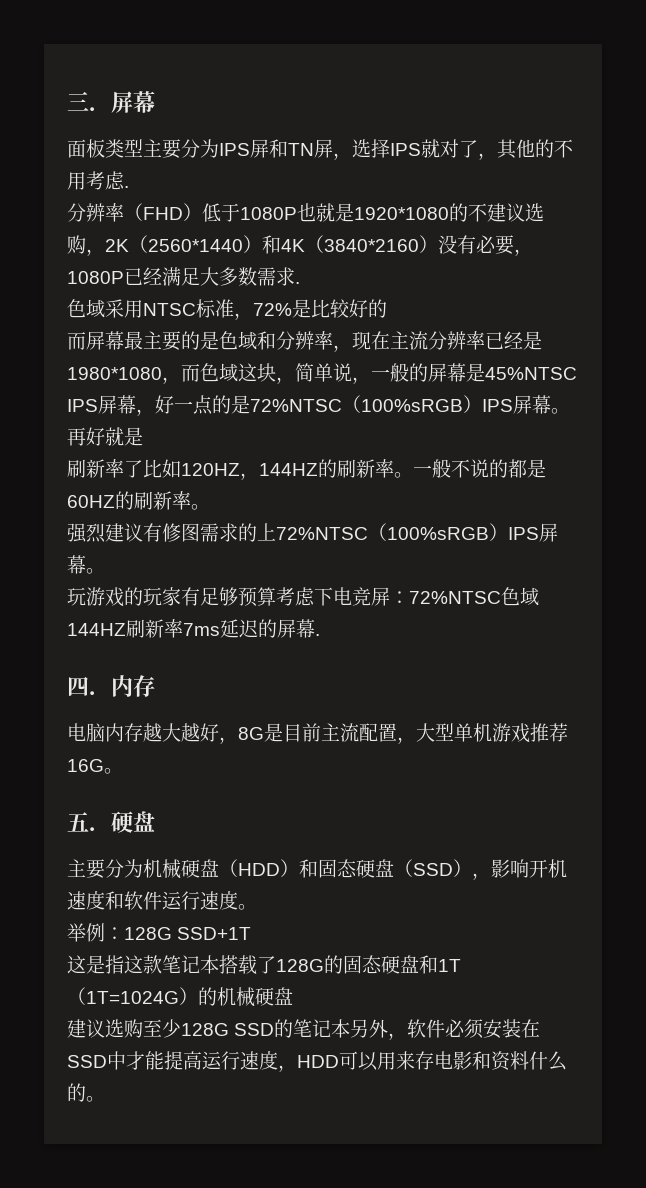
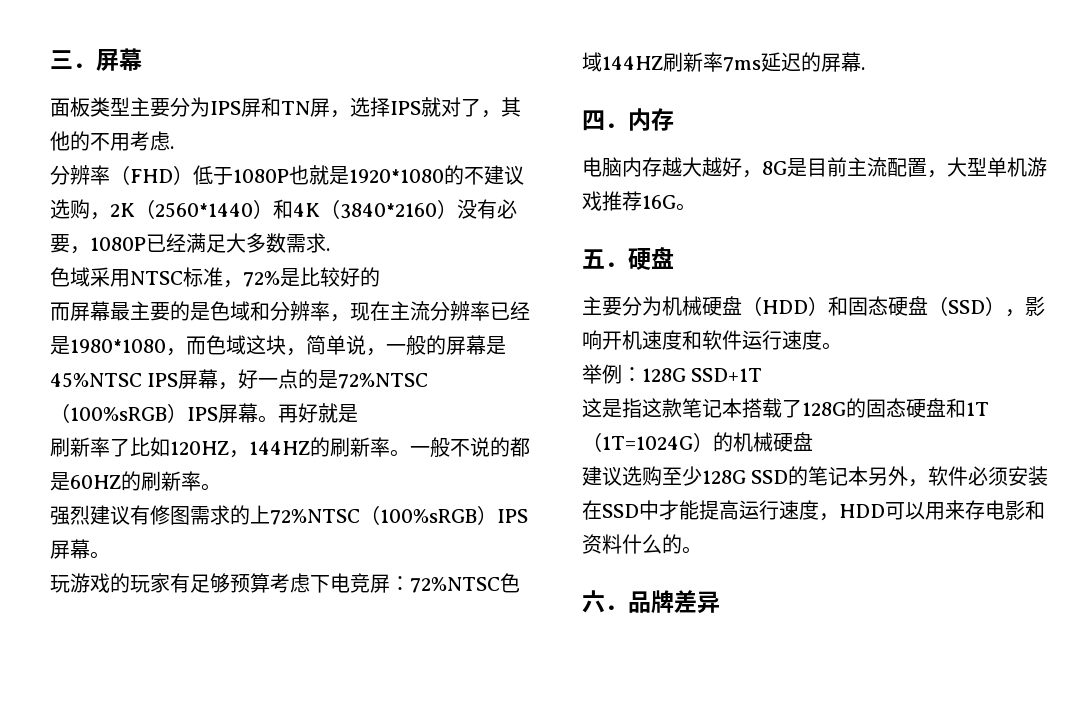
(105, 1099) none -> [582,590,720,614] // 六．品牌差异

